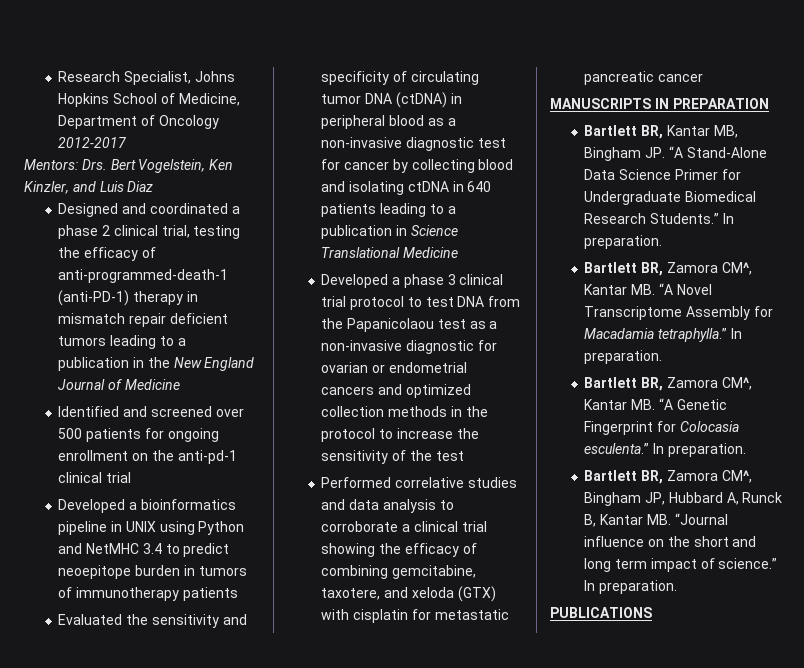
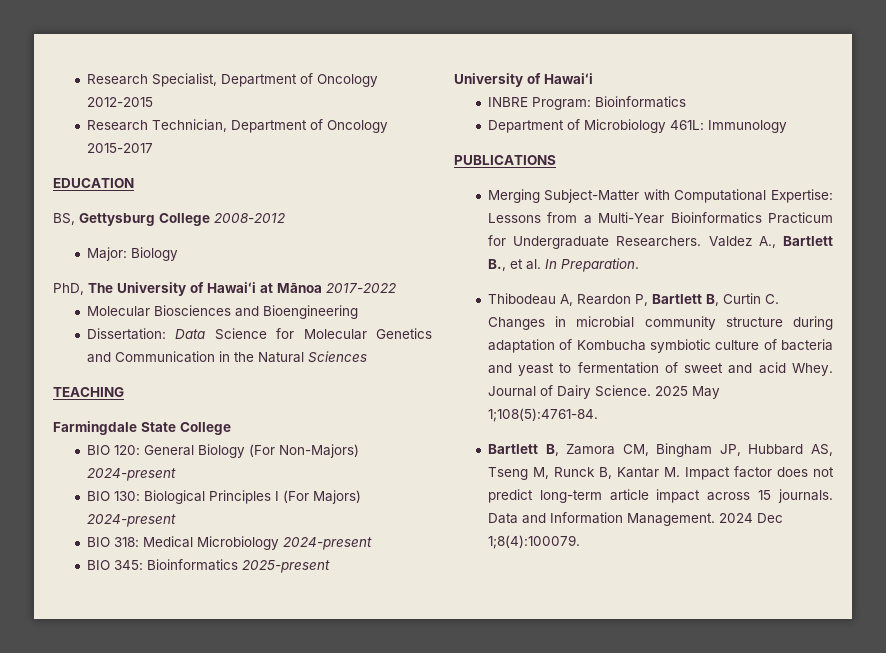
[194,71,235,82] [58,93,240,107] [58,115,219,129] [58,137,127,148] [24,159,234,173] [24,181,154,194] [58,203,240,217] [58,225,241,239] [58,247,156,261] [58,269,229,283] [58,290,198,306] [58,313,228,327] [58,335,186,349] [58,357,255,371] [58,379,180,390] [58,406,244,417] [58,428,219,442] [58,450,237,464] [58,472,132,483] [58,499,236,513] [58,521,245,535] [58,543,230,557] [58,565,247,579] [58,587,238,601] [58,614,247,628] [321,71,479,85] [321,92,462,108] [321,115,456,129] [321,137,506,151] [321,159,514,173] [321,181,492,195] [321,203,456,217] [321,225,458,239] [321,247,459,258] [321,274,504,288] [321,296,521,310] [321,318,498,332] [321,340,497,354] [321,362,467,373] [321,384,471,398] [321,406,488,417] [321,428,479,442] [321,450,464,464] [321,477,517,488] [321,499,454,513] [321,521,487,532] [321,543,477,557] [321,565,477,579] [321,586,496,602] [321,609,509,623] [584,71,704,85] [550,98,769,109] [584,125,738,139] [584,146,767,161] [584,169,741,180] [584,191,757,205] [584,213,734,224] [584,235,663,249] [584,262,752,276] [584,283,712,295] [584,306,773,320] [584,328,742,342] [584,350,663,364] [584,377,752,391] [584,398,727,410] [584,421,739,435] [584,443,746,457] [584,470,752,484] [584,492,783,506] [584,513,728,527] [584,536,757,547] [584,558,778,572] [584,580,678,594] [550,607,652,618] Johns Hopkins School of Medicine, Department of Oncology 2012-2017 // Mentors: Drs. Bert Vogelstein, Ken Kinzler, and Luis Diaz // Designed and coordinated a phase 2 clinical trial, testing the efficacy of anti-programmed-death-1 (anti-PD-1) therapy in mismatch repair deficient tumors leading to a publication in the New England Journal of Medicine // Identified and screened over 500 patients for ongoing enrollment on the anti-pd-1 clinical trial // Developed a bioinformatics pipeline in UNIX using Python and NetMHC 3.4 to predict neoepitope burden in tumors of immunotherapy patients // Evaluated the sensitivity and specificity of circulating tumor DNA (ctDNA) in peripheral blood as a non-invasive diagnostic test for cancer by collecting blood and isolating ctDNA in 640 patients leading to a publication in Science Translational Medicine // Developed a phase 3 clinical trial protocol to test DNA from the Papanicolaou test as a non-invasive diagnostic for ovarian or endometrial cancers and optimized collection methods in the protocol to increase the sensitivity of the test // Performed correlative studies and data analysis to corroborate a clinical trial showing the efficacy of combining gemcitabine, taxotere, and xeloda (GTX) with cisplatin for metastatic pancreatic cancer // MANUSCRIPTS IN PREPARATION // Bartlett BR, Kantar MB, Bingham JP. “A Stand-Alone Data Science Primer for Undergraduate Biomedical Research Students.” In preparation. // Bartlett BR, Zamora CM^, Kantar MB. “A Novel Transcriptome Assembly for Macadamia tetraphylla.” In preparation. // Bartlett BR, Zamora CM^, Kantar MB. “A Genetic Fingerprint for Colocasia esculenta.” In preparation. // Bartlett BR, Zamora CM^, Bingham JP, Hubbard A, Runck B, Kantar MB. “Journal influence on the short and long term impact of science.” In preparation. // PUBLICATIONS -> [220,73,378,87] [86,97,153,107] [86,119,388,133] [86,143,153,153] [53,178,134,188] [53,213,285,226] [86,247,178,261] [53,282,396,296] [86,305,358,319] [86,328,433,340] [86,351,367,363] [53,387,124,397] [53,421,231,435] [86,444,359,458] [86,468,176,481] [86,490,361,504] [86,514,176,527] [86,536,372,550] [86,559,330,573] [454,73,593,87] [487,96,686,110] [487,119,787,133] [454,155,556,165] [487,189,833,203] [487,212,833,224] [487,235,833,249] [487,258,639,272] [487,293,779,306] [487,316,833,330] [487,339,833,353] [487,362,833,376] [487,385,720,399] [487,408,598,422] [487,443,833,457] [487,466,835,480] [487,489,833,503] [487,512,783,526] [487,535,580,549] Department of Oncology 2012-2015 // Research Technician, Department of Oncology 2015-2017 // EDUCATION // BS, Gettysburg College 2008-2012 // Major: Biology // PhD, The University of Hawaiʻi at Mānoa 2017-2022 // Molecular Biosciences and Bioengineering // Dissertation: Data Science for Molecular Genetics and Communication in the Natural Sciences // TEACHING // Farmingdale State College // BIO 120: General Biology (For Non-Majors) 2024-present // BIO 130: Biological Principles I (For Majors) 2024-present // BIO 318: Medical Microbiology 2024-present // BIO 345: Bioinformatics 2025-present // University of Hawaiʻi // INBRE Program: Bioinformatics // Department of Microbiology 461L: Immunology // PUBLICATIONS // Merging Subject-Matter with Computational Expertise: Lessons from a Multi-Year Bioinformatics Practicum for Undergraduate Researchers. Valdez A., Bartlett B., et al. In Preparation. // Thibodeau A, Reardon P, Bartlett B, Curtin C. Changes in microbial community structure during adaptation of Kombucha symbiotic culture of bacteria and yeast to fermentation of sweet and acid Whey. Journal of Dairy Science. 2025 May 1;108(5):4761-84. // Bartlett B, Zamora CM, Bingham JP, Hubbard AS, Tseng M, Runck B, Kantar M. Impact factor does not predict long-term article impact across 15 journals. Data and Information Management. 2024 Dec 1;8(4):100079.

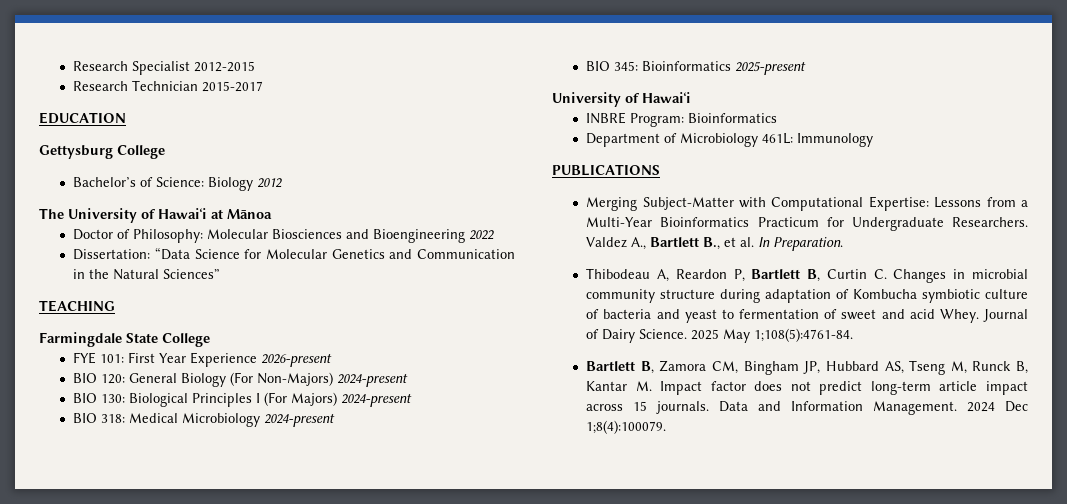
[86,73,378,87] [86,97,153,107] [86,119,388,133] Research Specialist, Department of Oncology 2012-2015 // Research Technician, Department of Oncology -> [73,61,256,75] [73,80,199,91] Research Specialist 2012-2015 // Research Technician
[53,213,75,225] BS, -> (126, 118) none
[214,213,285,223] [86,247,178,261] [53,283,84,295] 2008-2012 // Major: Biology // PhD, -> [73,177,283,191] // Bachelor’s of Science: Biology 2012 //
[326,283,396,293] 2017-2022 // -> [73,229,204,243] // Doctor of Philosophy:
(358, 312) none -> [469,230,495,240] 2022
[175,329,206,339] Data -> [154,247,190,260] “Data
[307,351,367,363] Sciences -> [163,269,221,279] Sciences”
(231, 428) none -> [73,352,333,367] // FYE 101: First Year Experience 2026-present

